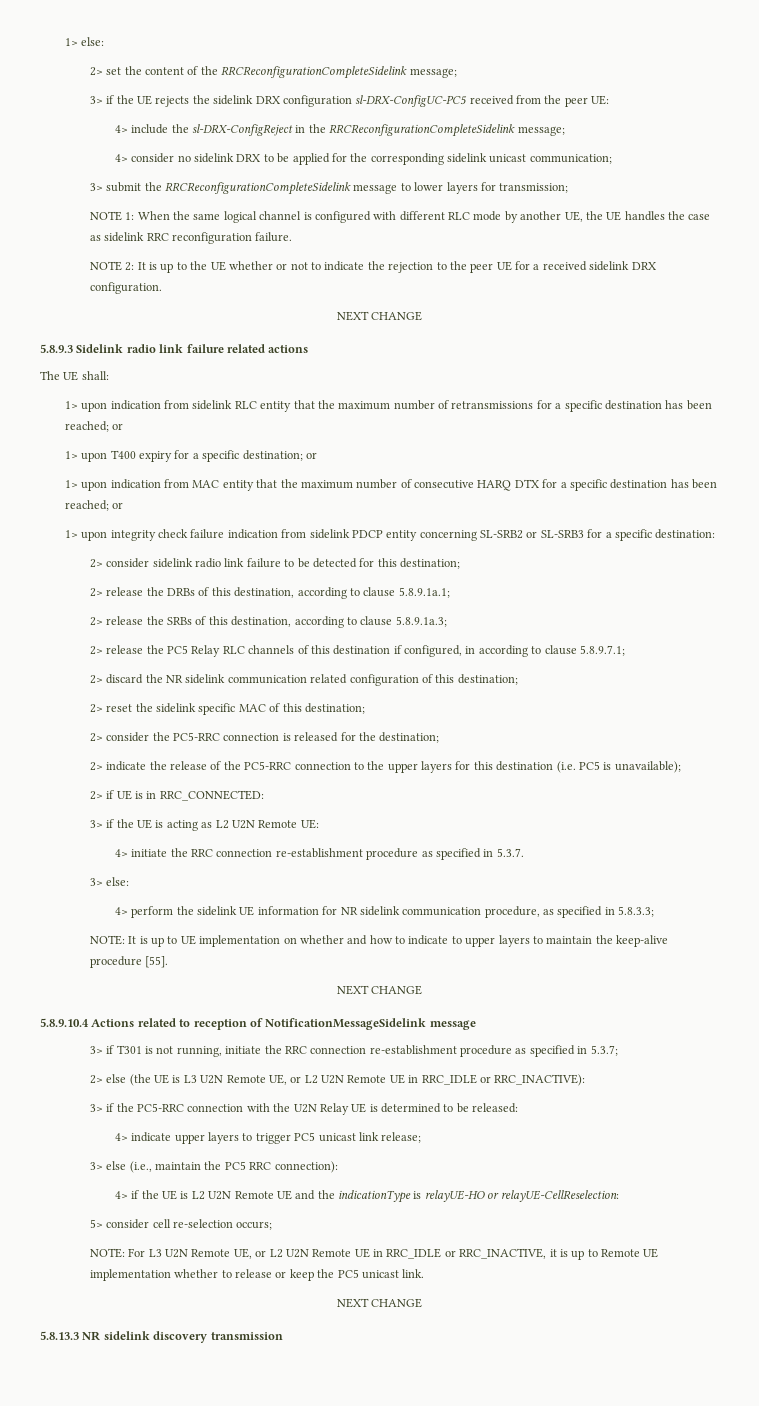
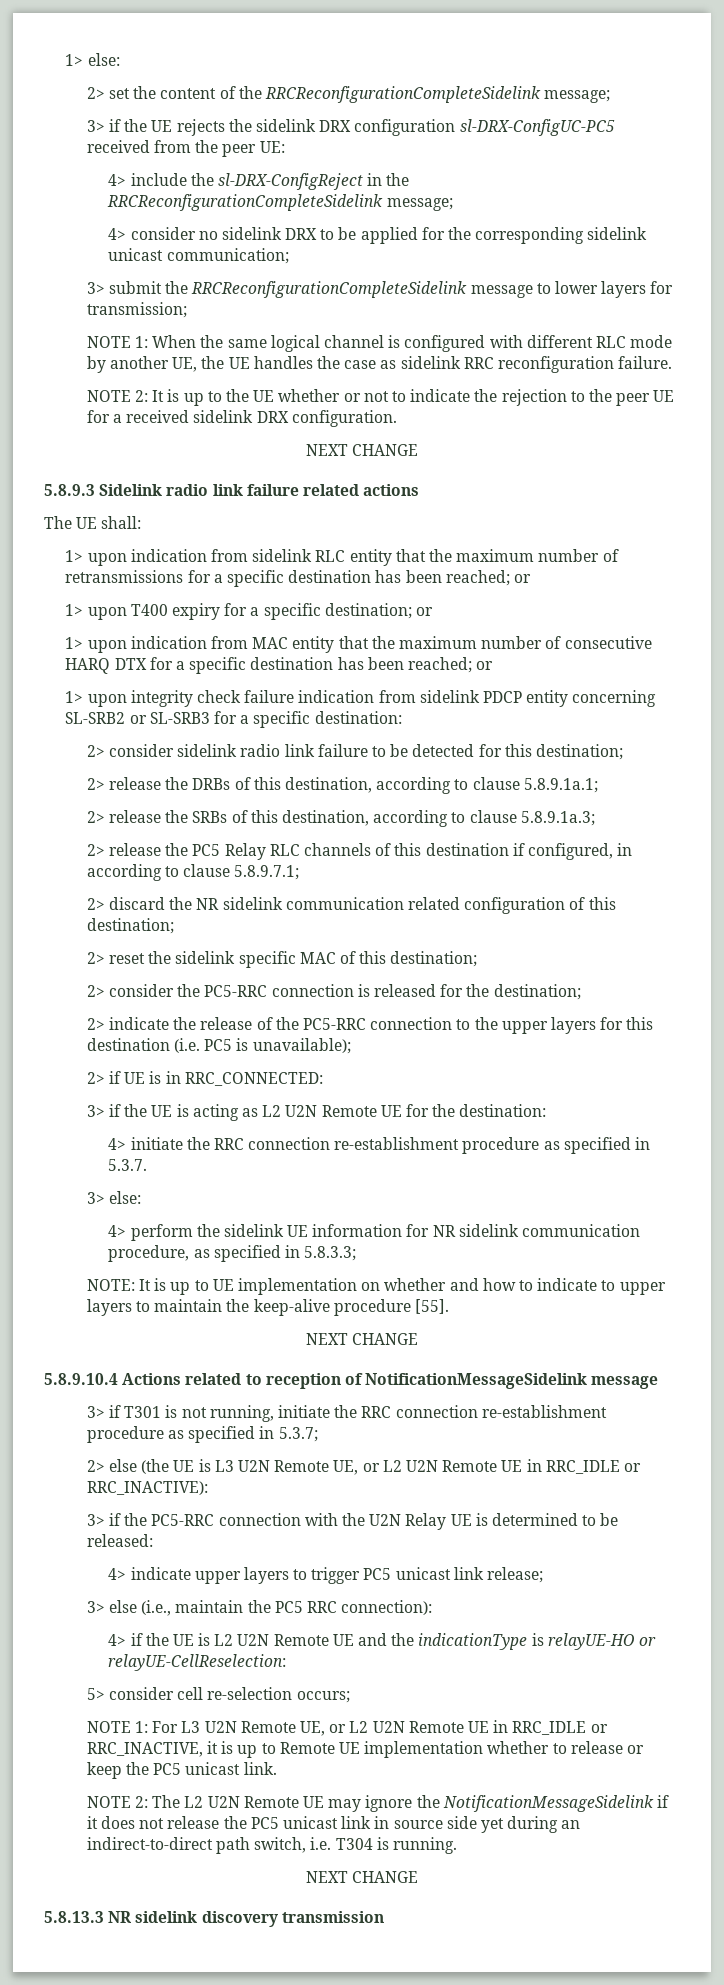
[300,819,319,829] UE: -> [380,1104,547,1117] UE for the destination:
[89,1248,125,1258] NOTE: -> [86,1721,149,1733] NOTE 1:
(425, 1273) none -> [86,1795,669,1812] [86,1816,581,1833] [86,1837,458,1854] // NOTE 2: The L2 U2N Remote UE may ignore the NotificationMessageSidelink if it does not release the PC5 unicast link in source side yet during an indirect-to-direct path switch, i.e. T304 is running.

